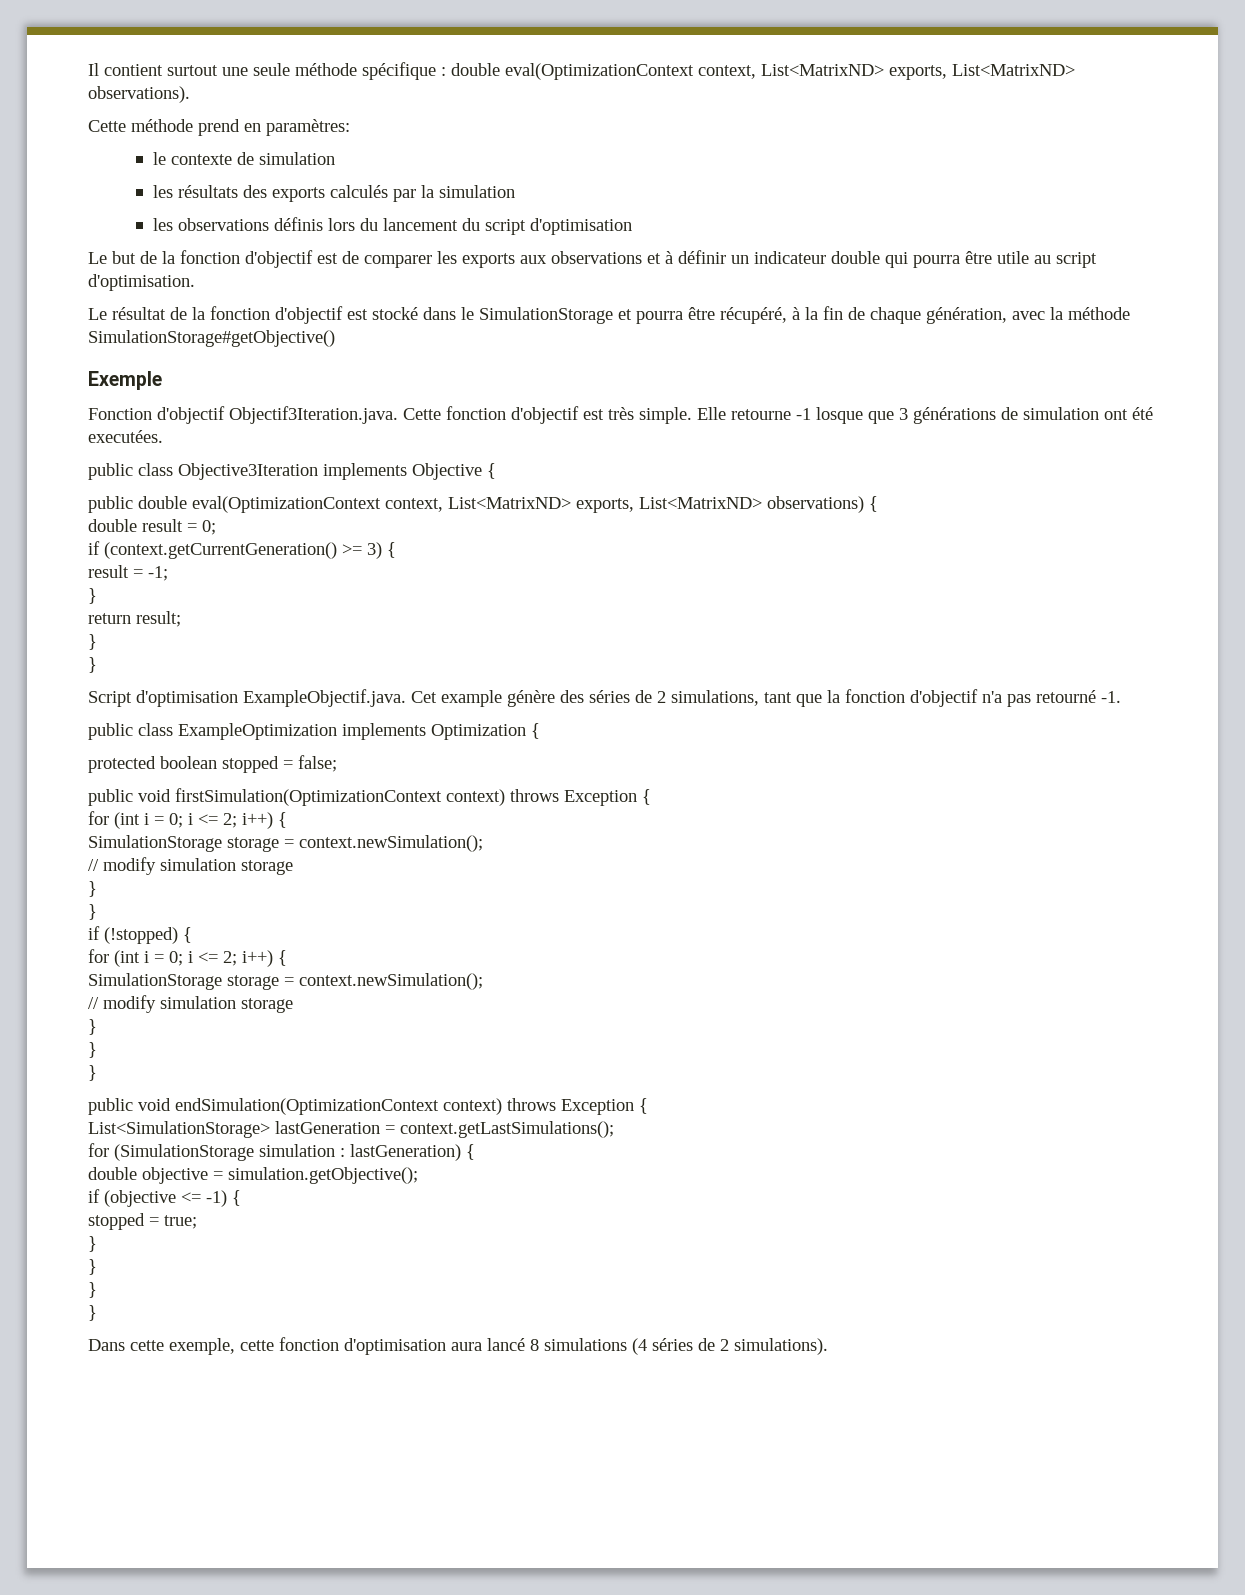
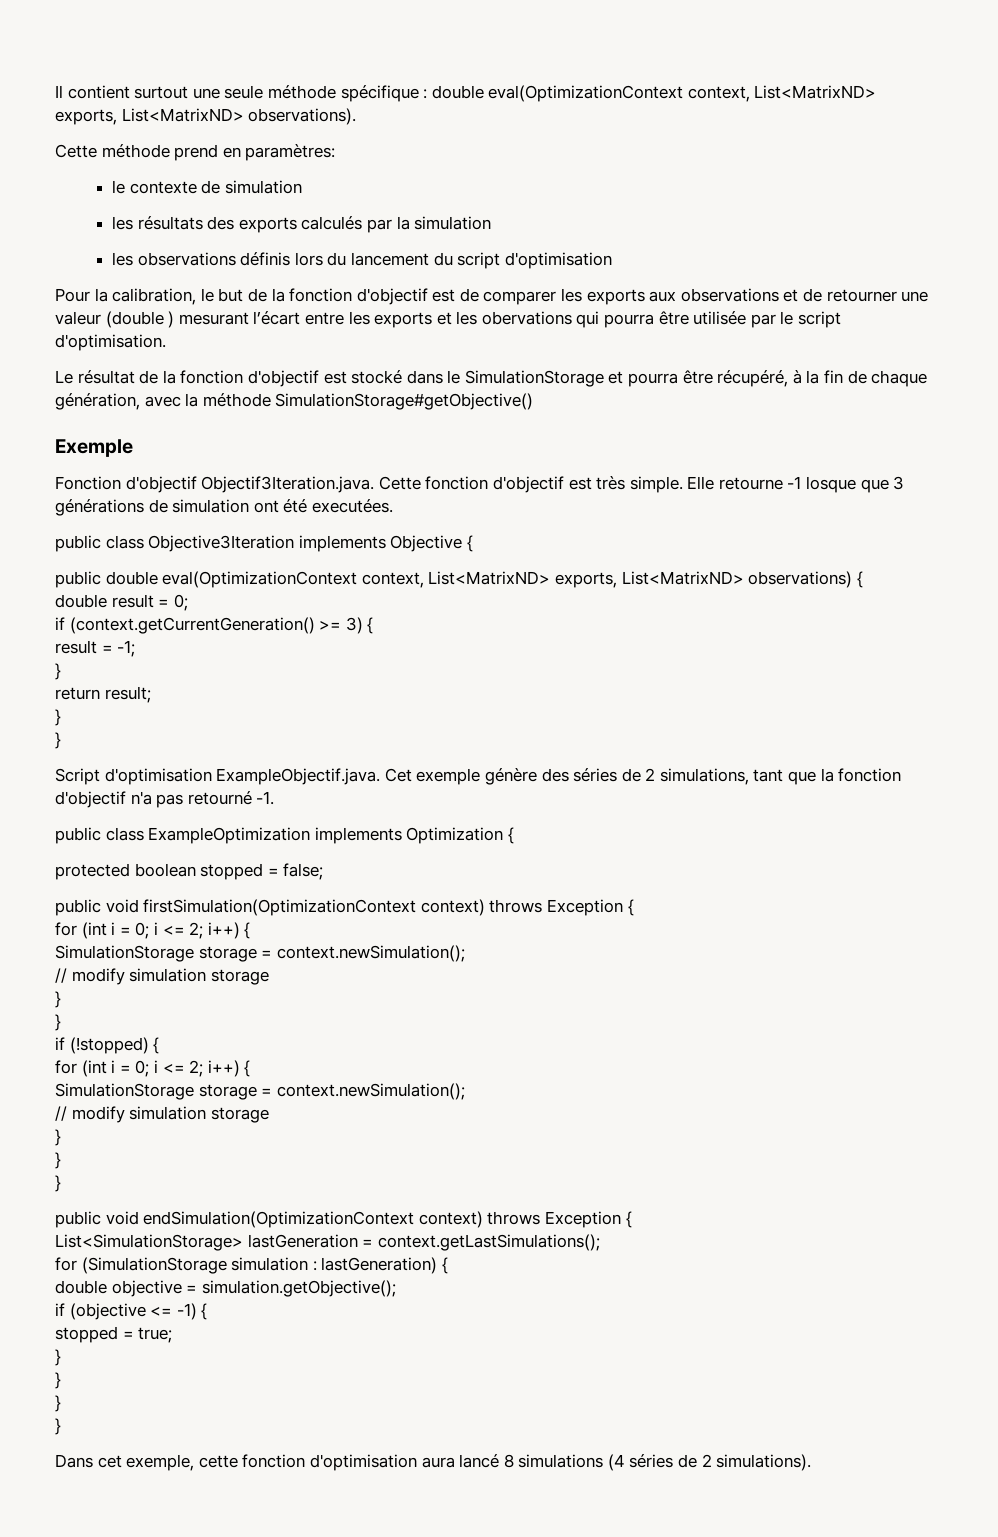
[88,252,107,264] Le -> [55,288,214,305] Pour la calibration, le
[665,250,1051,268] à définir un indicateur double qui pourra être utile au -> [803,288,929,302] [55,311,794,328] de retourner une valeur (double ) mesurant l’écart entre les exports et les obervations qui pourra être utilisée par le
[441,690,502,707] example -> [416,768,481,785] exemple
[130,1340,164,1351] cette -> [97,1455,122,1468] cet

